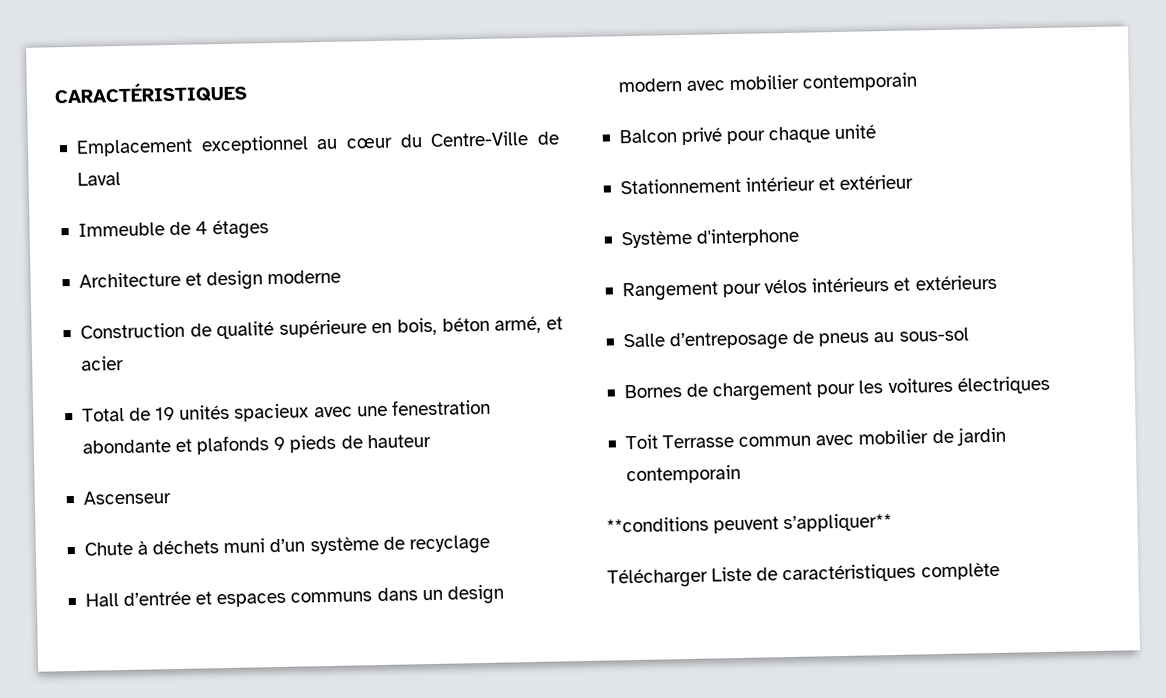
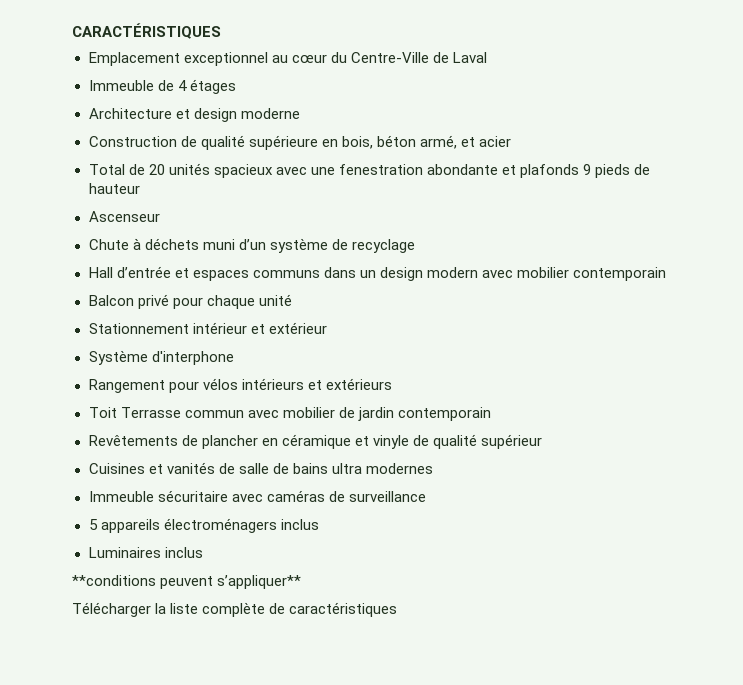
[155,406,176,421] 19 -> [148,164,165,175] 20
[622,327,969,352] [623,375,1050,402] // Salle d’entreposage de pneus au sous-sol // Bornes de chargement pour les voitures électriques -> (392, 384) none
(741, 474) none -> [88,434,542,449] [88,462,433,474] [88,490,426,502] [88,518,319,533] [88,547,203,558] // Revêtements de plancher en céramique et vinyle de qualité supérieur // Cuisines et vanités de salle de bains ultra modernes // Immeuble sécuritaire avec caméras de surveillance // 5 appareils électroménagers inclus // Luminaires inclus
[711,566,753,582] Liste -> [155,602,266,617] la liste complète
[920,561,1000,581] complète -> (398, 609) none

